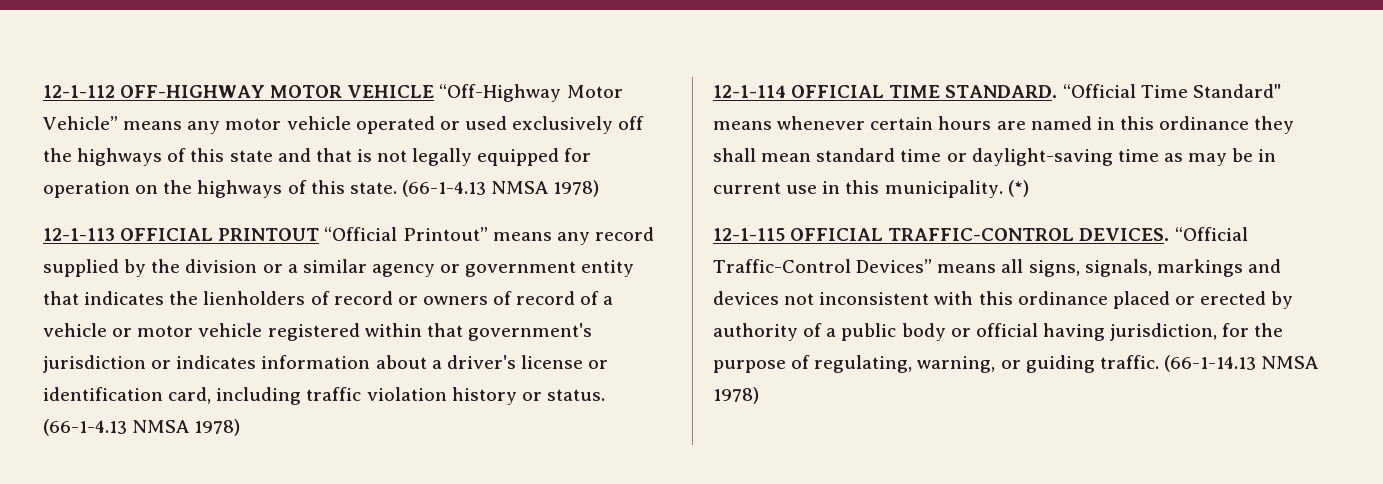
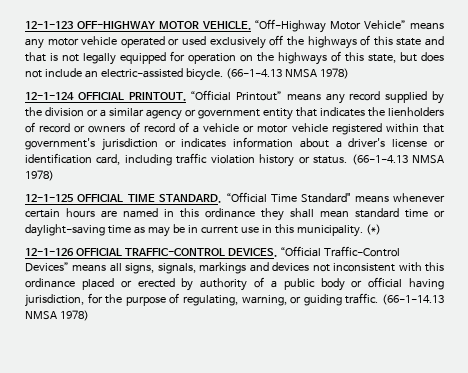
[43,85,115,98] 12-1-112 -> [25,21,74,29] 12-1-123
[347,85,435,98] VEHICLE -> [201,21,251,30] VEHICLE.
[349,180,600,197] [43,228,320,241] state. (66-1-4.13 NMSA 1978) // 12-1-113 OFFICIAL PRINTOUT -> [368,52,444,63] [25,68,349,81] [25,92,186,101] state, but does not include an electric-assisted bicycle. (66-1-4.13 NMSA 1978) // 12-1-124 OFFICIAL PRINTOUT.
[713,85,786,98] 12-1-114 -> [25,194,74,202] 12-1-125
[713,228,785,241] 12-1-115 -> [25,248,74,256] 12-1-126

